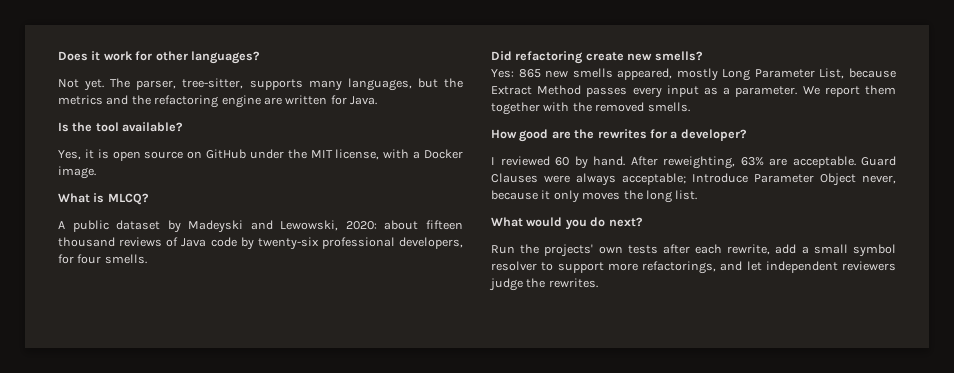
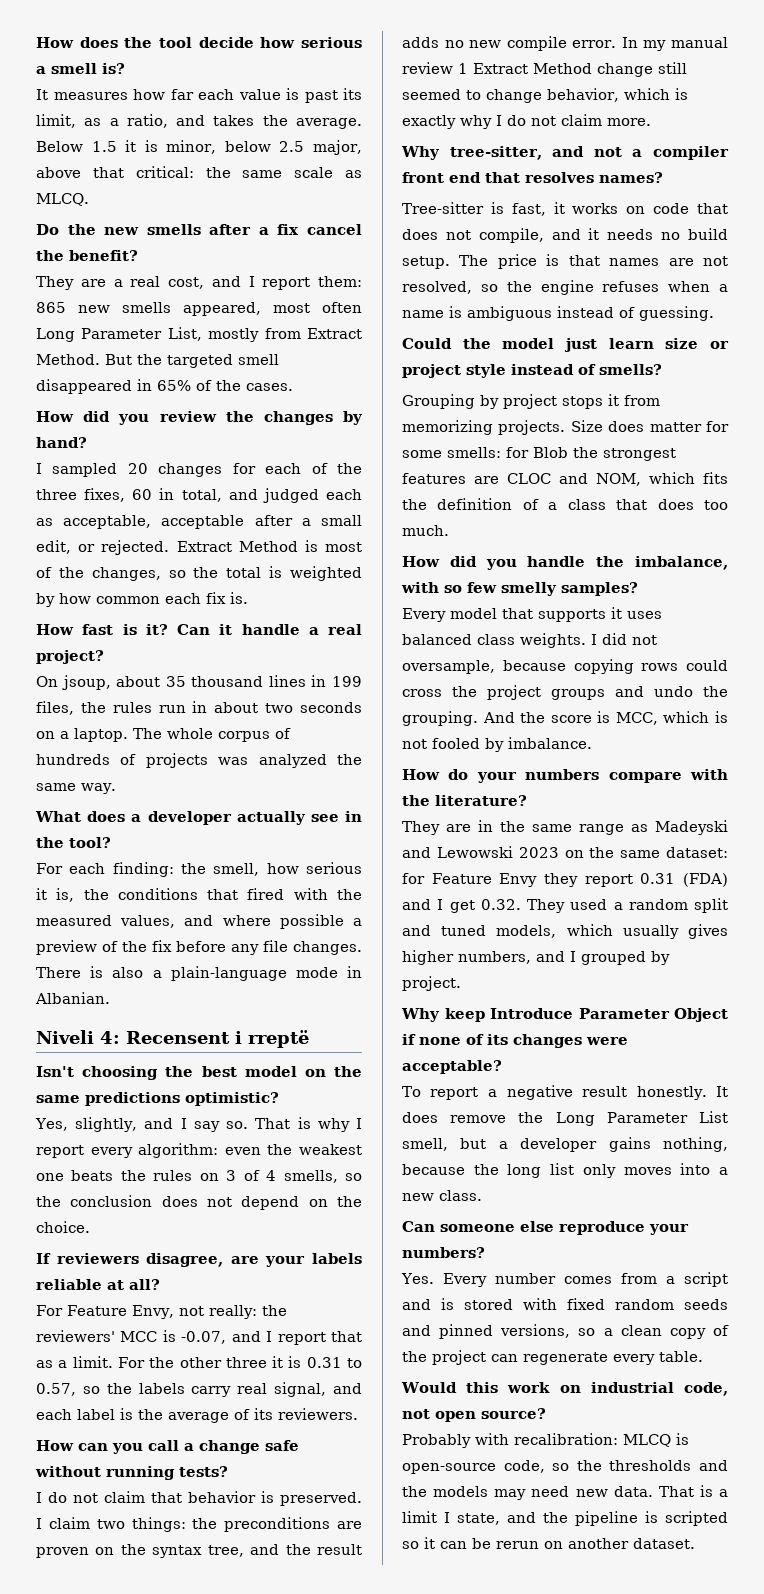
[58,51,260,64] [58,78,463,91] [58,95,377,108] [58,122,184,132] [58,149,464,161] [58,166,96,179] [58,193,149,205] [58,220,463,233] [58,237,463,250] [58,254,147,264] [491,51,703,64] [491,69,514,78] Does it work for other languages? // Not yet. The parser, tree-sitter, supports many languages, but the metrics and the refactoring engine are written for Java. // Is the tool available? // Yes, it is open source on GitHub under the MIT license, with a Docker image. // What is MLCQ? // A public dataset by Madeyski and Lewowski, 2020: about fifteen thousand reviews of Java code by twenty-six professional developers, for four smells. // Did refactoring create new smells? // Yes: -> [36,37,362,48] [36,63,125,74] [36,88,362,103] [36,114,362,129] [36,140,363,155] [36,166,362,178] [36,193,89,206] [36,224,362,235] [36,250,138,261] [36,276,362,290] How does the tool decide how serious a smell is? // It measures how far each value is past its limit, as a ratio, and takes the average. Below 1.5 it is minor, below 2.5 major, above that critical: the same scale as MLCQ. // Do the new smells after a fix cancel the benefit? // They are a real cost, and I report them:
[676,68,718,81] mostly -> [273,302,362,313] most often
[849,68,896,78] [491,85,896,98] [491,102,690,115] [491,129,747,142] [491,156,896,169] [491,173,896,186] [491,190,698,203] [491,217,643,230] [491,244,896,257] [491,261,896,274] [489,278,598,291] because Extract Method passes every input as a parameter. We report them together with the removed smells. // How good are the rewrites for a developer? // I reviewed 60 by hand. After reweighting, 63% are acceptable. Guard Clauses were always acceptable; Introduce Parameter Object never, because it only moves the long list. // What would you do next? // Run the projects' own tests after each rewrite, add a small symbol resolver to support more refactorings, and let independent reviewers judge the rewrites. -> [208,328,362,342] [36,354,279,368] [36,379,293,394] [36,411,363,425] [36,437,87,448] [36,463,362,477] [36,488,362,503] [36,515,362,529] [36,540,362,555] [36,566,362,581] [36,592,248,607] [36,624,362,635] [36,650,104,664] [36,675,362,690] [36,701,362,715] [36,728,291,742] [36,753,362,768] [36,783,116,794] [35,811,362,825] [36,837,111,848] [36,862,363,877] [36,888,362,902] [36,914,362,929] [36,940,362,955] [36,966,363,981] [35,992,110,1004] [36,1030,309,1048] [36,1066,362,1080] [36,1092,279,1106] [35,1117,363,1132] [36,1143,362,1158] [36,1170,363,1183] [36,1195,362,1210] [36,1221,90,1233] [36,1253,362,1267] [36,1279,160,1290] [36,1305,287,1319] [36,1330,362,1345] [36,1356,363,1368] [36,1382,362,1397] [36,1408,358,1423] [36,1440,299,1454] [35,1466,228,1480] [36,1491,362,1506] [36,1517,362,1532] [36,1544,362,1558] [402,36,728,51] [402,62,687,77] [402,88,688,103] [402,114,651,129] [401,146,729,160] [402,172,663,183] [402,202,728,216] [402,228,728,243] [402,254,728,269] [402,280,728,295] [402,306,714,321] [402,338,729,352] [402,364,662,378] [402,394,660,409] [402,420,729,435] [402,447,676,461] [402,472,728,486] [402,498,728,510] [402,525,449,536] [402,556,728,570] [401,582,638,596] [402,607,662,622] [402,633,657,648] [402,659,728,674] [402,685,728,700] [402,711,728,726] [402,737,592,752] [402,769,728,783] [402,795,527,806] [402,820,728,835] [402,846,728,858] [402,873,728,887] [402,898,728,913] [402,924,728,939] [402,950,670,965] [402,976,461,991] [401,1008,728,1022] [402,1034,628,1048] [402,1060,502,1074] [402,1085,728,1100] [402,1111,728,1126] [402,1137,728,1152] [402,1163,728,1178] [402,1190,482,1201] [402,1221,689,1235] [402,1247,485,1258] [401,1272,728,1287] [402,1298,728,1310] [402,1324,729,1339] [402,1350,703,1365] [401,1382,728,1396] [402,1408,546,1422] [402,1433,689,1448] [402,1460,728,1474] [402,1485,728,1500] [402,1511,728,1526] [402,1537,695,1549] mostly from Extract Method. But the targeted smell disappeared in 65% of the cases. // How did you review the changes by hand? // I sampled 20 changes for each of the three fixes, 60 in total, and judged each as acceptable, acceptable after a small edit, or rejected. Extract Method is most of the changes, so the total is weighted by how common each fix is. // How fast is it? Can it handle a real project? // On jsoup, about 35 thousand lines in 199 files, the rules run in about two seconds on a laptop. The whole corpus of hundreds of projects was analyzed the same way. // What does a developer actually see in the tool? // For each finding: the smell, how serious it is, the conditions that fired with the measured values, and where possible a preview of the fix before any file changes. There is also a plain-language mode in Albanian. // Niveli 4: Recensent i rreptë // Isn't choosing the best model on the same predictions optimistic? // Yes, slightly, and I say so. That is why I report every algorithm: even the weakest one beats the rules on 3 of 4 smells, so the conclusion does not depend on the choice. // If reviewers disagree, are your labels reliable at all? // For Feature Envy, not really: the reviewers' MCC is -0.07, and I report that as a limit. For the other three it is 0.31 to 0.57, so the labels carry real signal, and each label is the average of its reviewers. // How can you call a change safe without running tests? // I do not claim that behavior is preserved. I claim two things: the preconditions are proven on the syntax tree, and the result adds no new compile error. In my manual review 1 Extract Method change still seemed to change behavior, which is exactly why I do not claim more. // Why tree-sitter, and not a compiler front end that resolves names? // Tree-sitter is fast, it works on code that does not compile, and it needs no build setup. The price is that names are not resolved, so the engine refuses when a name is ambiguous instead of guessing. // Could the model just learn size or project style instead of smells? // Grouping by project stops it from memorizing projects. Size does matter for some smells: for Blob the strongest features are CLOC and NOM, which fits the definition of a class that does too much. // How did you handle the imbalance, with so few smelly samples? // Every model that supports it uses balanced class weights. I did not oversample, because copying rows could cross the project groups and undo the grouping. And the score is MCC, which is not fooled by imbalance. // How do your numbers compare with the literature? // They are in the same range as Madeyski and Lewowski 2023 on the same dataset: for Feature Envy they report 0.31 (FDA) and I get 0.32. They used a random split and tuned models, which usually gives higher numbers, and I grouped by project. // Why keep Introduce Parameter Object if none of its changes were acceptable? // To report a negative result honestly. It does remove the Long Parameter List smell, but a developer gains nothing, because the long list only moves into a new class. // Can someone else reproduce your numbers? // Yes. Every number comes from a script and is stored with fixed random seeds and pinned versions, so a clean copy of the project can regenerate every table. // Would this work on industrial code, not open source? // Probably with recalibration: MLCQ is open-source code, so the thresholds and the models may need new data. That is a limit I state, and the pipeline is scripted so it can be rerun on another dataset.

